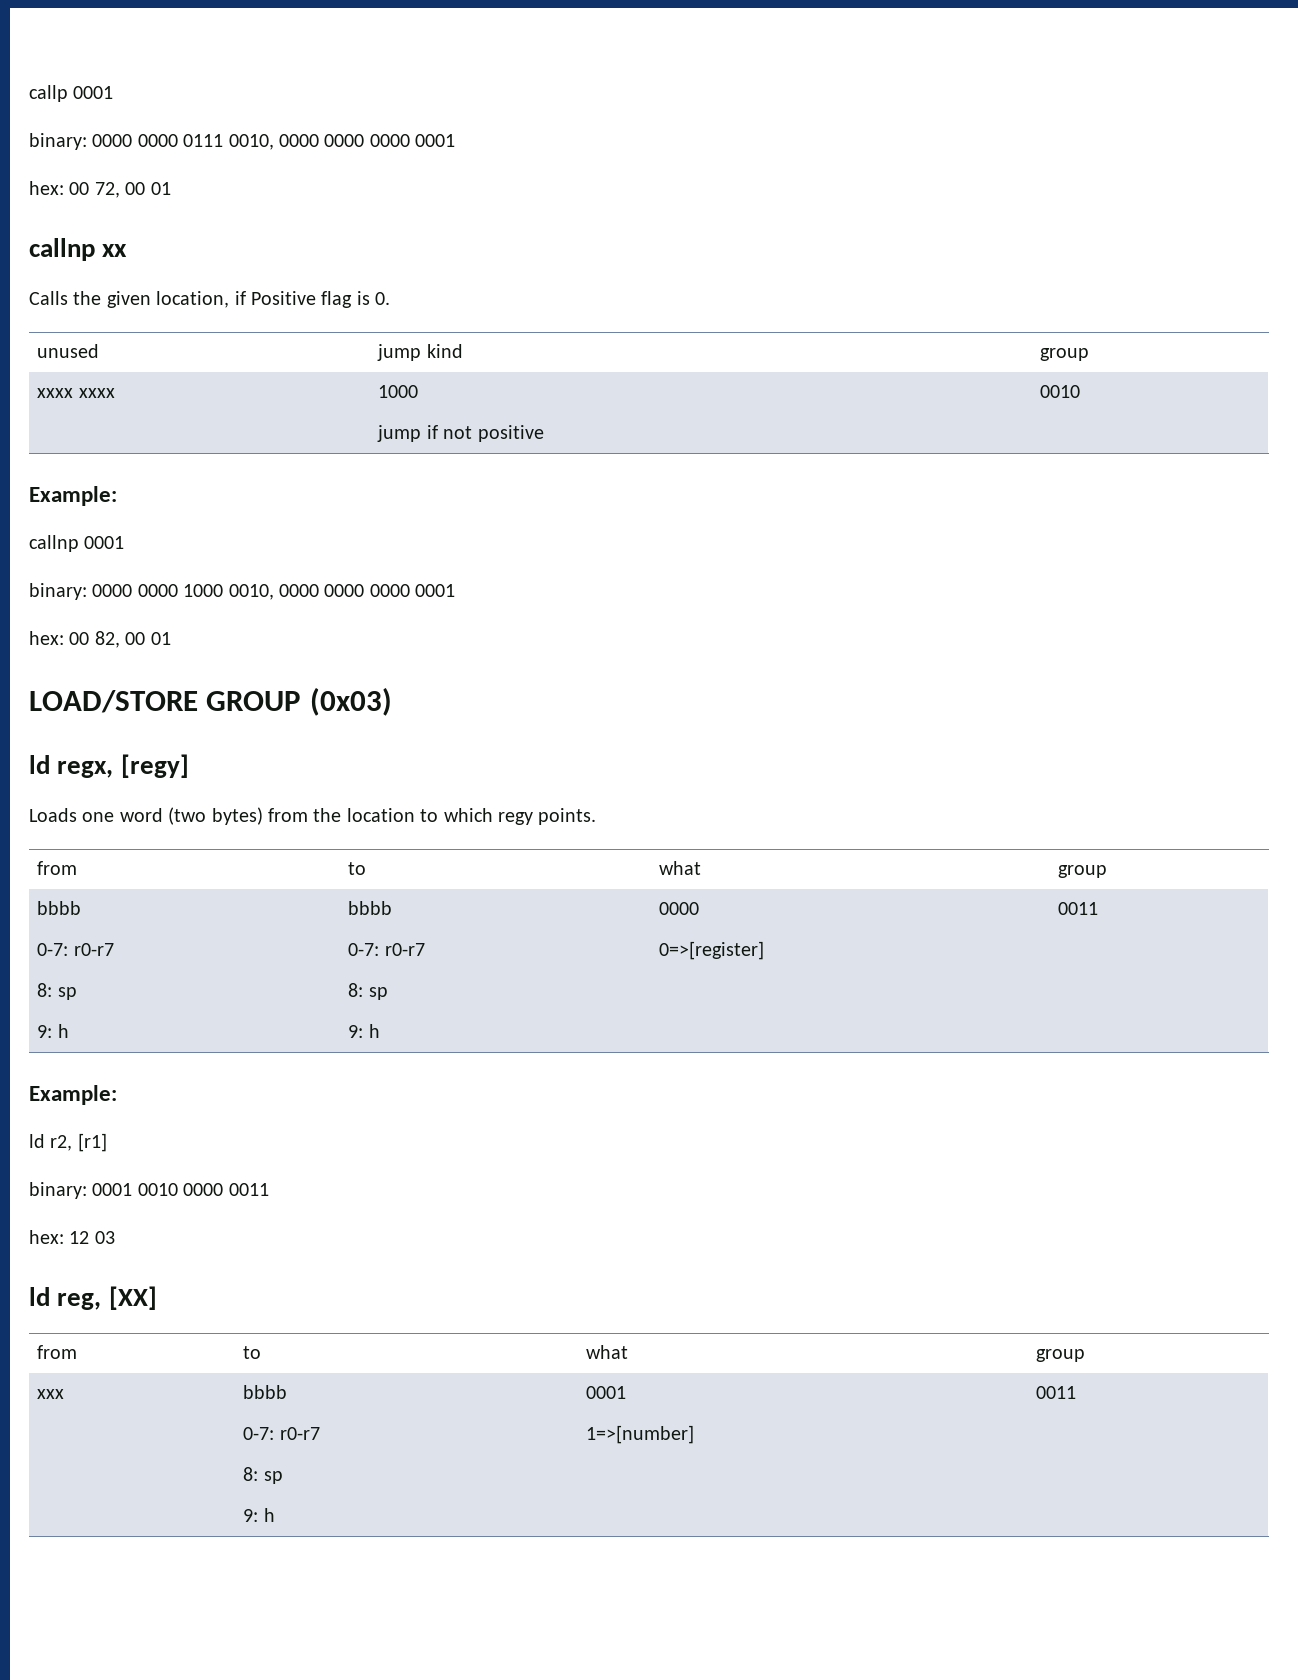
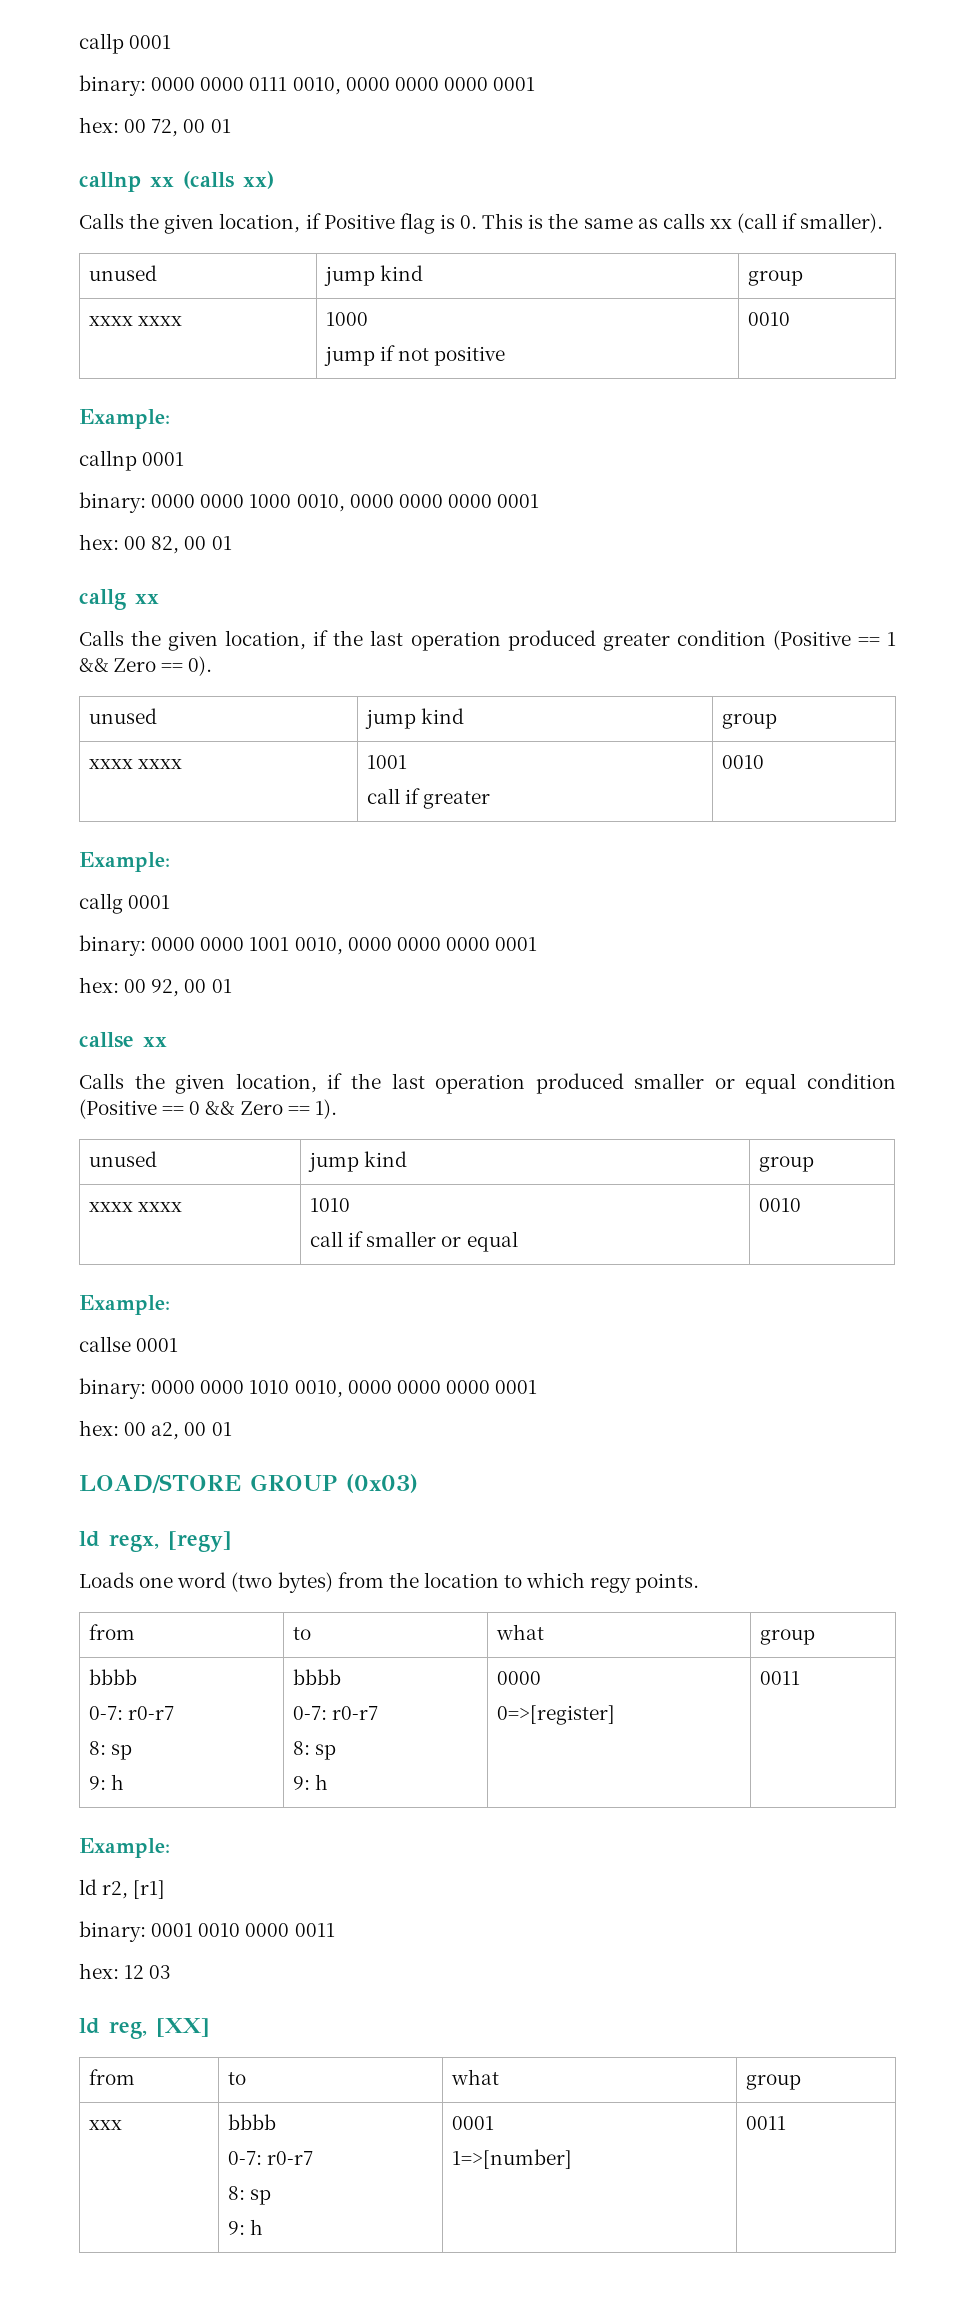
(128, 250) none -> [183,171,274,189] (calls xx)
(391, 298) none -> [482,213,884,233] This is the same as calls xx (call if smaller).
(171, 638) none -> [79,589,159,610] [79,630,897,651] [79,656,213,676] [89,708,158,724] [365,708,465,729] [722,713,778,729] [89,759,183,769] [367,755,408,769] [367,788,491,809] [722,755,765,769] [79,852,170,872] [79,893,171,914] [79,935,538,956] [79,977,232,997] [79,1032,167,1048] [79,1073,897,1094] [79,1099,337,1119] [89,1151,158,1167] [308,1151,408,1172] [759,1156,815,1172] [89,1202,183,1212] [310,1198,351,1212] [310,1231,518,1252] [759,1198,802,1212] [79,1295,170,1315] [79,1336,179,1352] [79,1378,538,1399] [79,1420,232,1440] // callg xx // Calls the given location, if the last operation produced greater condition (Positive == 1 && Zero == 0). // unused | jump kind | group // xxxx xxxx | 1001 // call if greater | 0010 // Example: // callg 0001 // binary: 0000 0000 1001 0010, 0000 0000 0000 0001 // hex: 00 92, 00 01 // callse xx // Calls the given location, if the last operation produced smaller or equal condition (Positive == 0 && Zero == 1). // unused | jump kind | group // xxxx xxxx | 1010 // call if smaller or equal | 0010 // Example: // callse 0001 // binary: 0000 0000 1010 0010, 0000 0000 0000 0001 // hex: 00 a2, 00 01

